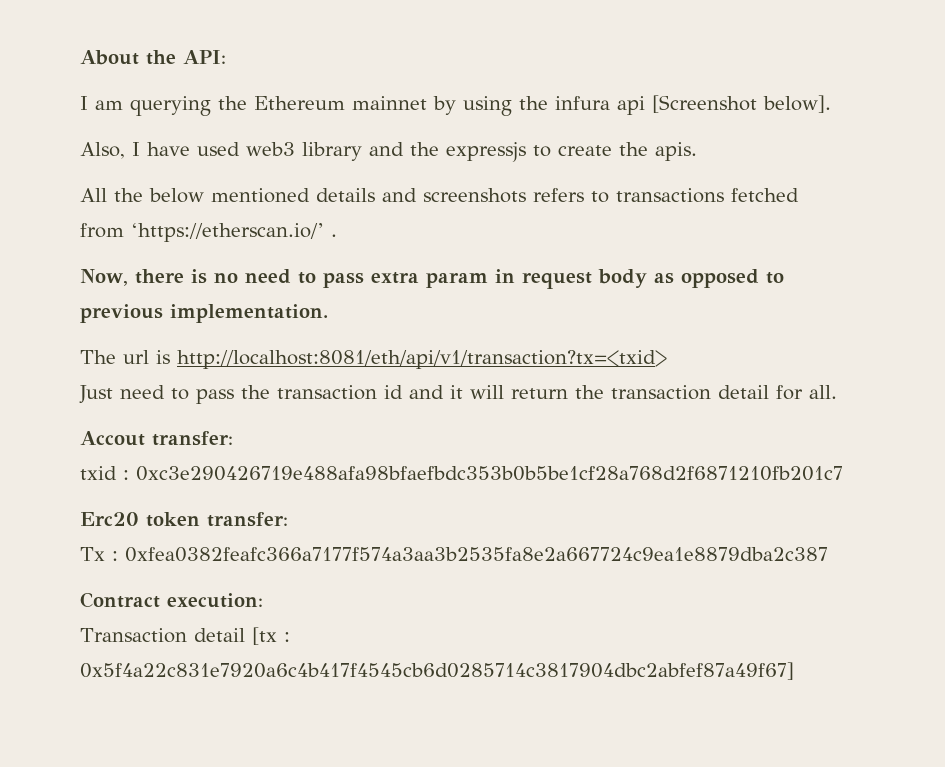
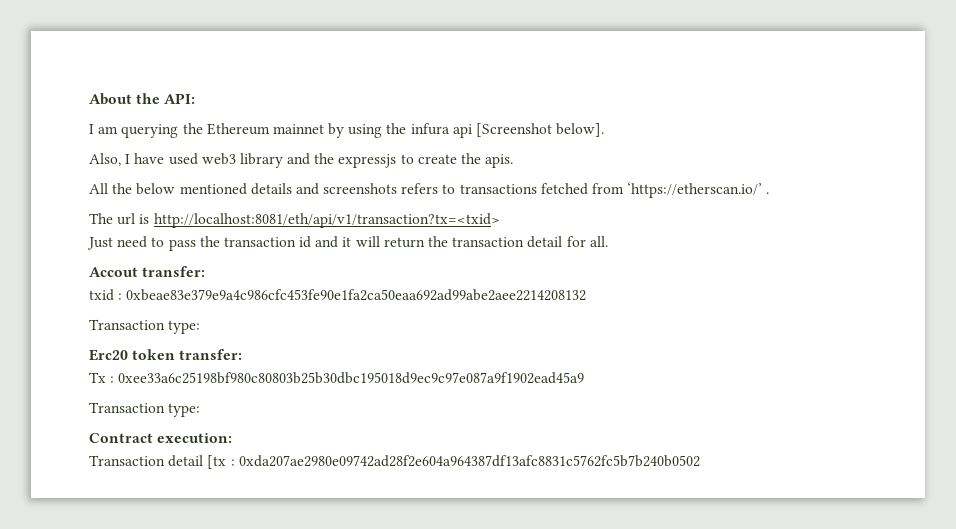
[80,269,784,289] [80,304,328,323] // Now, there is no need to pass extra param in request body as opposed to previous implementation. -> (770, 193) none
[136,466,843,481] 0xc3e290426719e488afa98bfaefbdc353b0b5be1cf28a768d2f6871210fb201c7 -> [126,289,587,301] [89,319,201,334] 0xbeae83e379e9a4c986cfc453fe90e1fa2ca50eaa692ad99abe2aee2214208132 // Transaction type:
[125,547,828,562] 0xfea0382feafc366a7177f574a3aa3b2535fa8e2a667724c9ea1e8879dba2c387 -> [118,372,585,384] [89,402,201,417] 0xee33a6c25198bf980c80803b25b30dbc195018d9ec9c97e087a9f1902ead45a9 // Transaction type:
[80,662,794,680] 0x5f4a22c831e7920a6c4b417f4545cb6d0285714c3817904dbc2abfef87a49f67] -> [238,455,700,467] 0xda207ae2980e09742ad28f2e604a964387df13afc8831c5762fc5b7b240b0502

